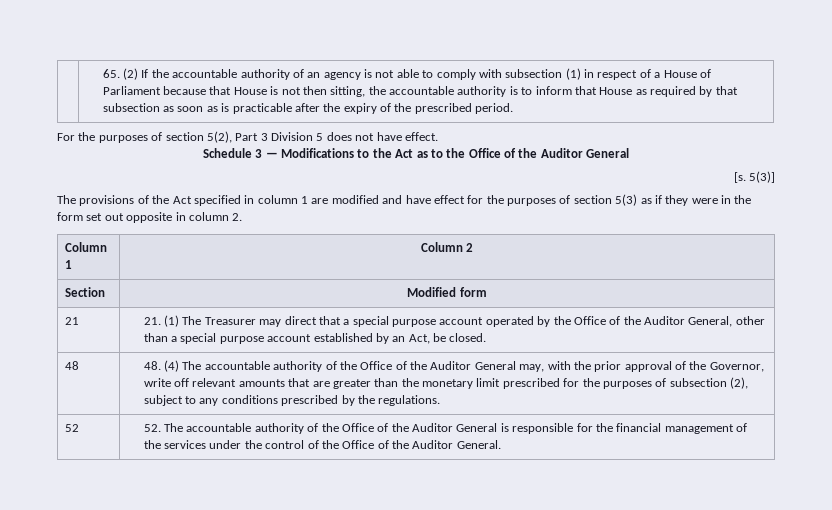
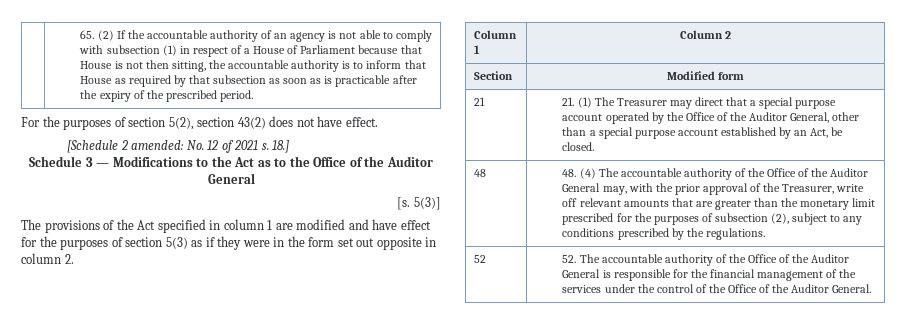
[235,132,324,141] Part 3 Division 5 -> [197,117,266,129] section 43(2)
(438, 136) none -> [67,140,290,153] // [Schedule 2 amended: No. 12 of 2021 s. 18.]
[709,362,764,372] Governor, -> [782,184,835,194] Treasurer,

